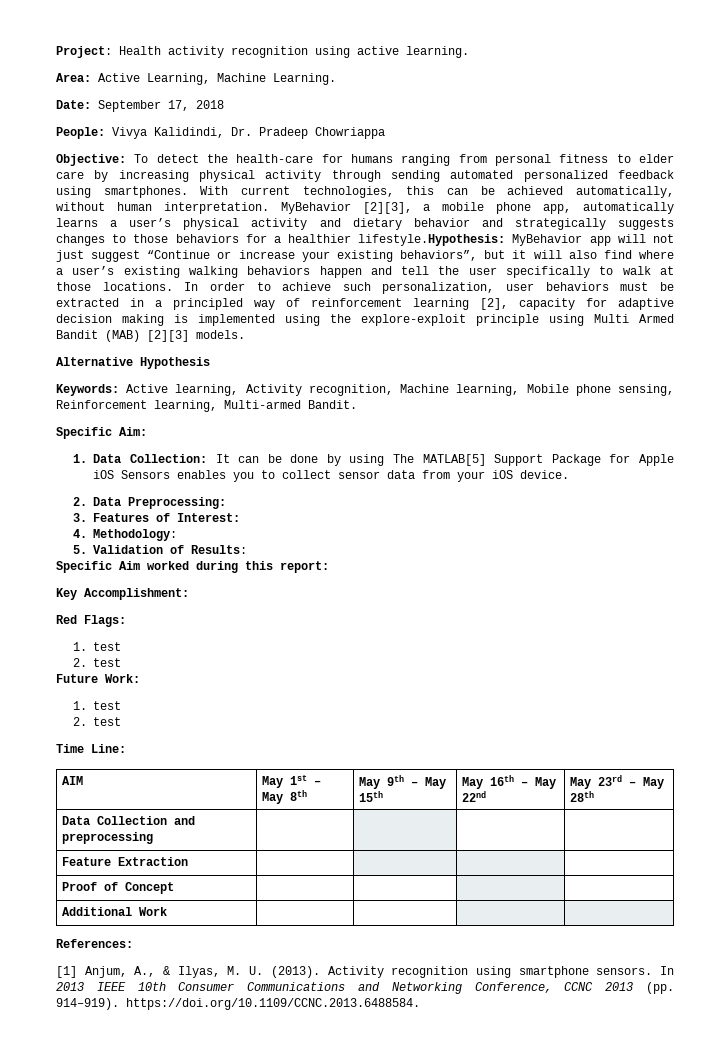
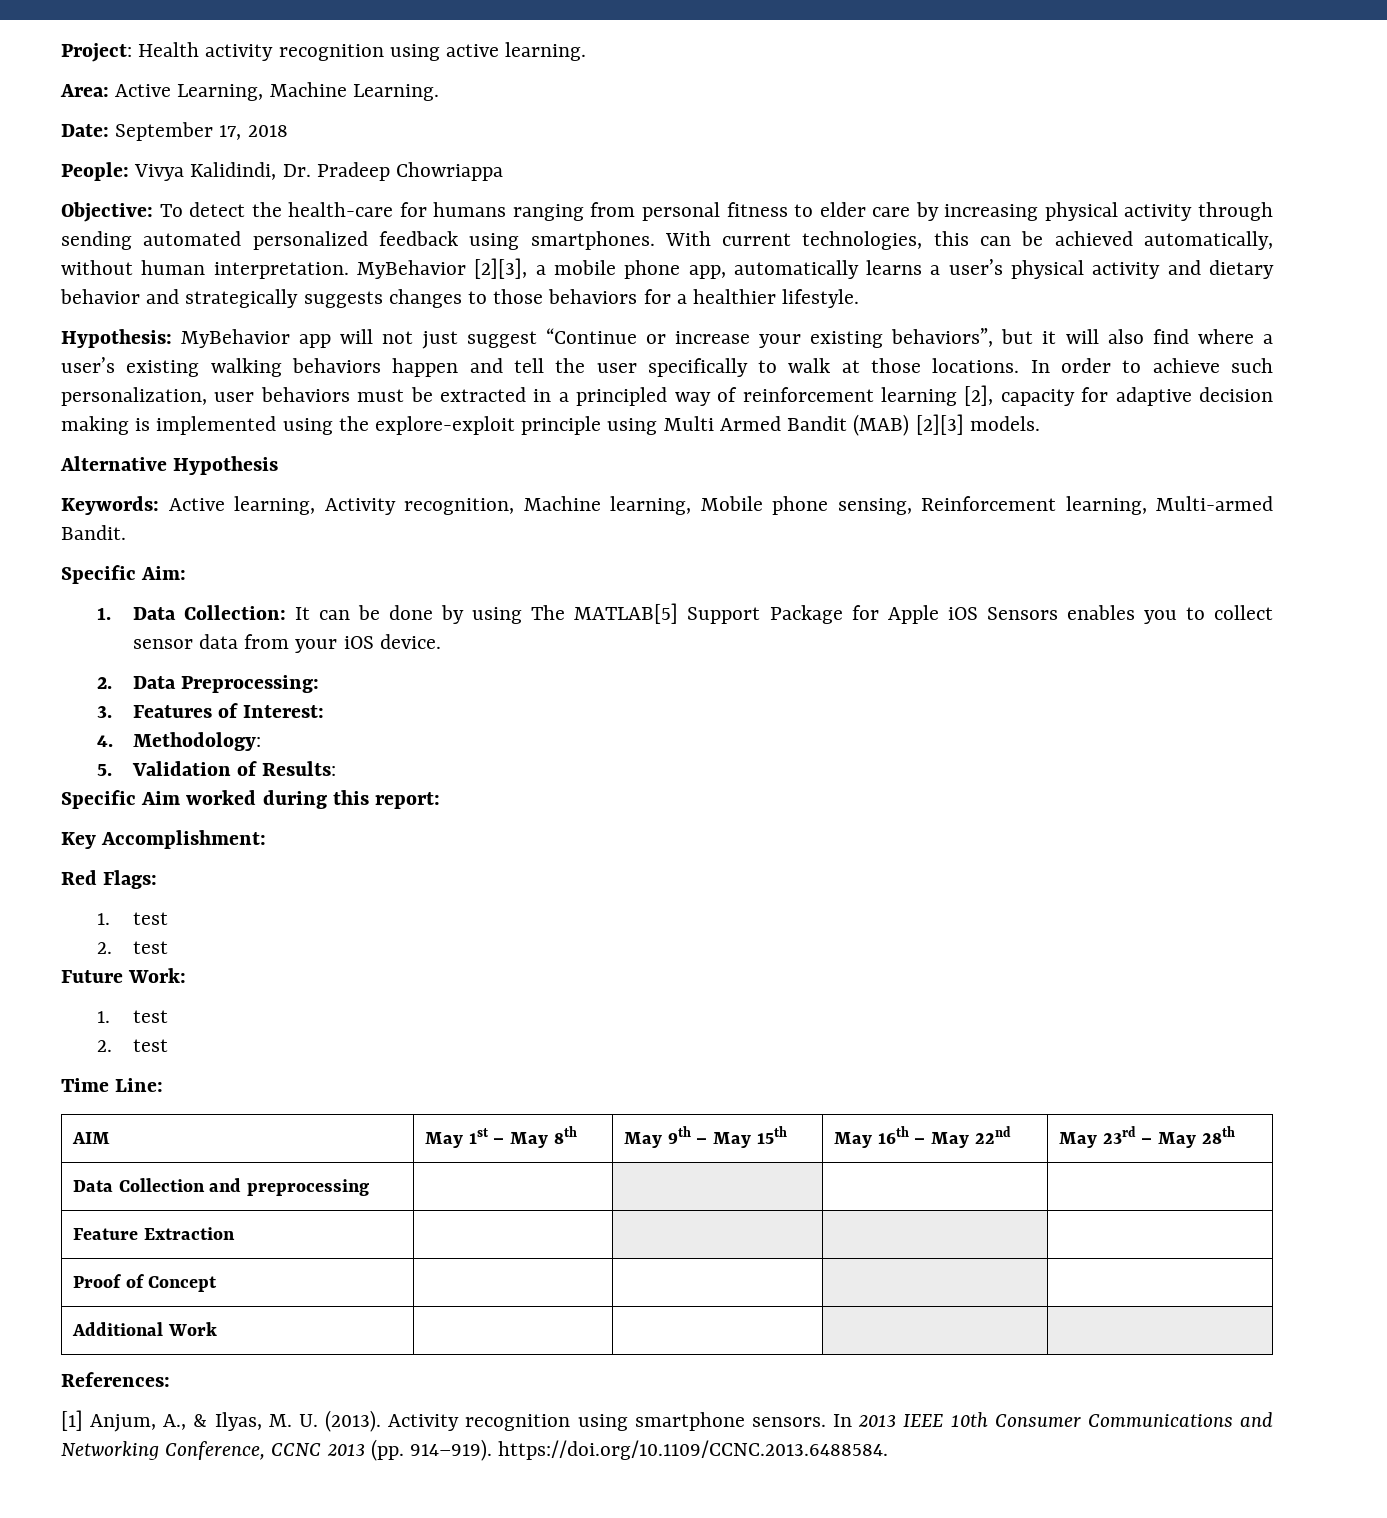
[358,234,506,246] lifestyle.Hypothesis: -> [782,289,860,308] [61,329,172,348] lifestyle. // Hypothesis:

